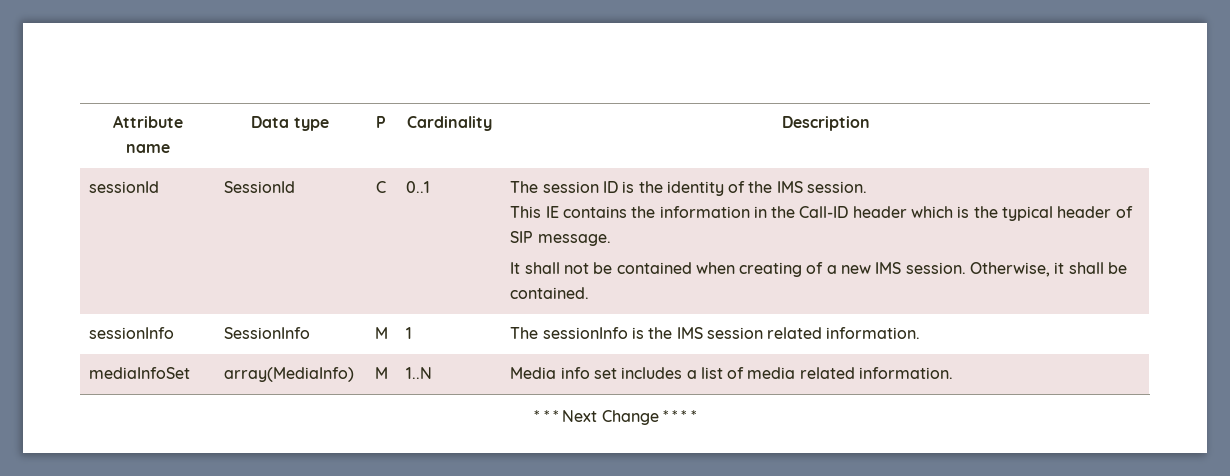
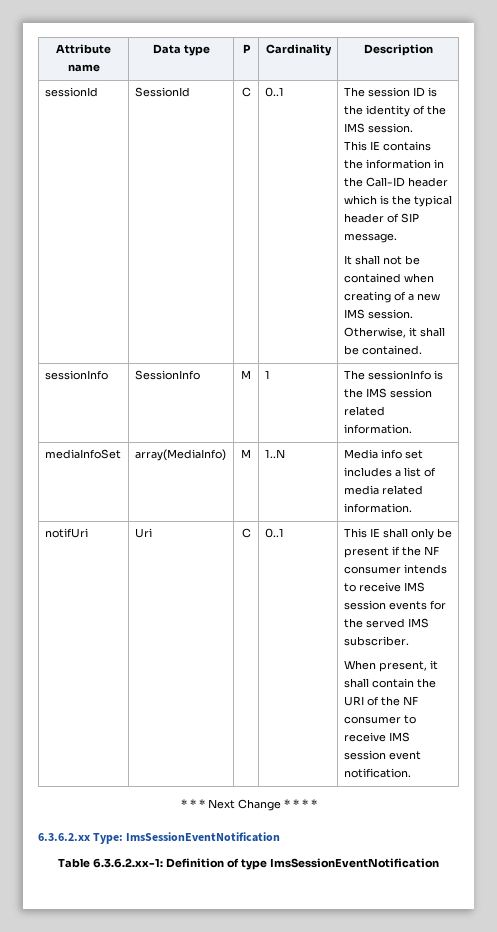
(954, 373) none -> [44,528,88,538] [134,528,152,538] [241,528,251,538] [264,528,284,538] [343,528,452,540] [343,546,439,558] [343,564,447,574] [343,582,425,592] [343,600,446,610] [343,618,429,628] [343,636,409,646] [343,660,438,672] [343,678,436,688] [343,696,418,706] [343,715,416,724] [343,732,410,742] [343,750,421,760] [343,768,411,778] // notifUri | Uri | C | 0..1 | This IE shall only be present if the NF consumer intends to receive IMS session events for the served IMS subscriber. // When present, it shall contain the URI of the NF consumer to receive IMS session event notification.
(696, 416) none -> [38,832,281,844] [58,858,439,870] // 6.3.6.2.xx Type: ImsSessionEventNotification // Table 6.3.6.2.xx-1: Definition of type ImsSessionEventNotification

